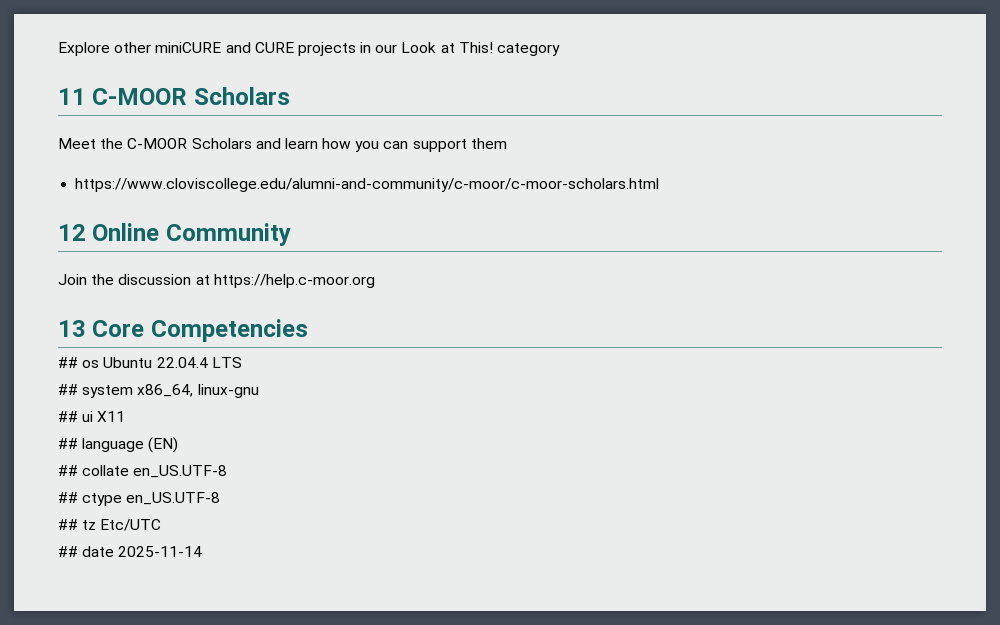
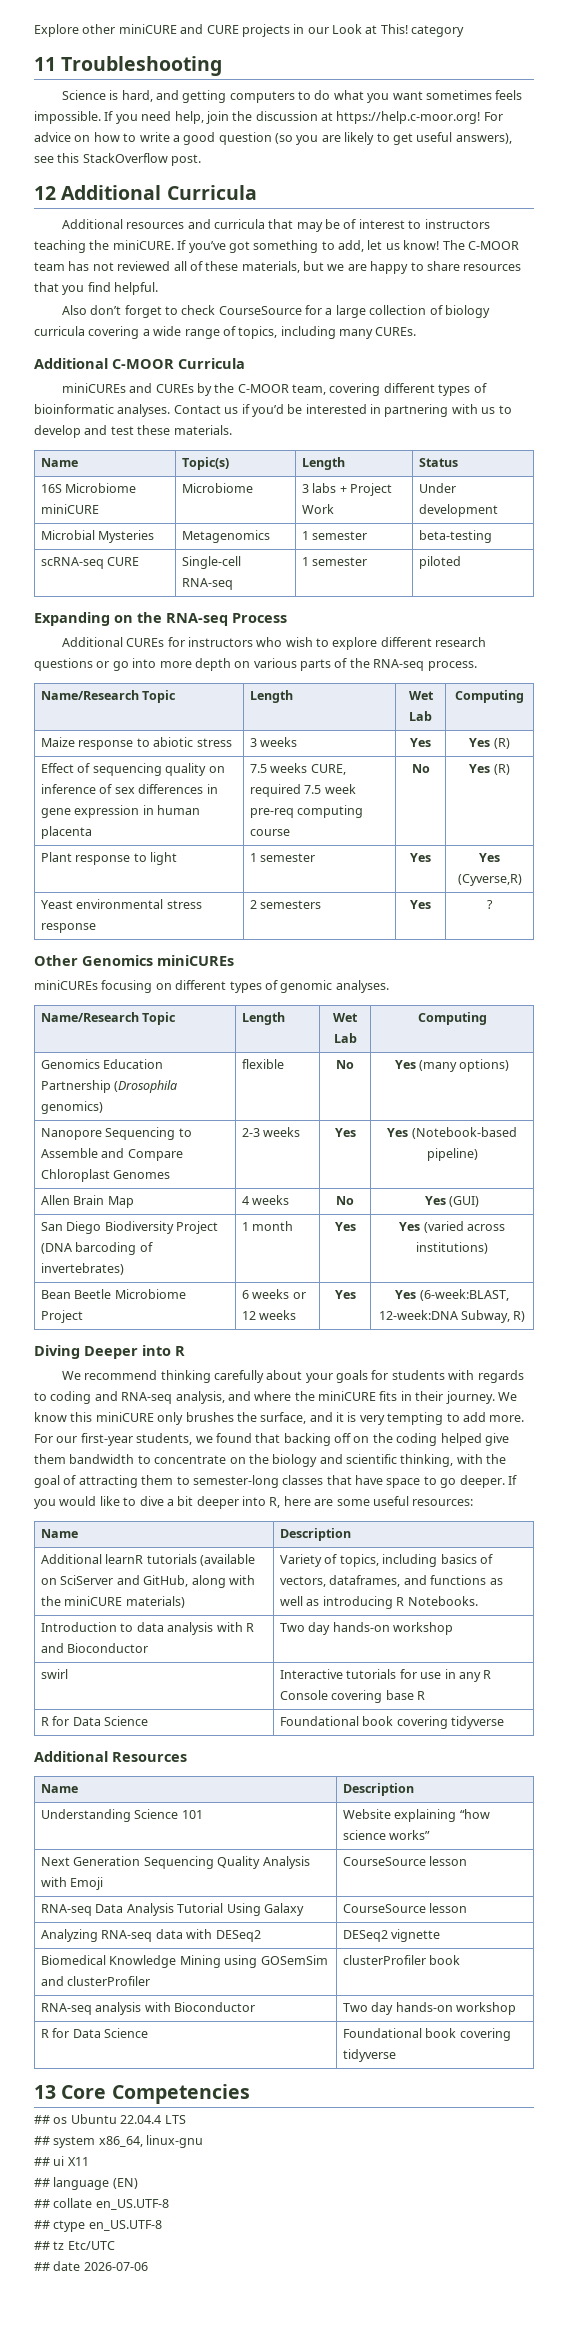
[92,87,290,105] [58,138,507,152] [75,178,660,192] [58,223,291,246] [58,274,375,288] C-MOOR Scholars // Meet the C-MOOR Scholars and learn how you can support them // https://www.cloviscollege.edu/alumni-and-community/c-moor/c-moor-scholars.html // 12 Online Community // Join the discussion at https://help.c-moor.org -> [61,56,223,76] [61,90,523,103] [34,111,503,124] [34,132,512,145] [34,153,202,166] [34,185,257,200] [61,219,490,232] [34,240,519,253] [34,261,522,274] [34,282,159,295] [61,305,490,318] [34,326,417,339] [34,358,245,369] [61,383,487,396] [34,404,512,417] [34,425,232,438] [41,458,79,467] [182,457,230,470] [302,457,346,470] [419,458,459,467] [41,483,137,493] [41,504,100,514] [182,483,254,493] [302,483,393,496] [302,504,335,514] [419,483,457,493] [419,504,499,517] [41,530,155,543] [182,530,271,543] [302,531,368,540] [419,530,493,543] [41,557,140,569] [182,556,242,569] [182,578,234,590] [302,557,368,566] [419,556,462,569] [34,612,287,626] [61,637,487,650] [34,658,477,671] [41,690,177,703] [250,690,294,703] [408,691,434,700] [409,711,432,721] [455,690,524,703] [41,737,232,750] [250,737,298,747] [410,738,431,747] [469,738,510,749] [41,763,225,776] [41,784,218,794] [41,805,201,818] [41,826,93,839] [250,763,346,775] [250,784,356,797] [250,805,364,818] [250,829,291,836] [411,764,430,773] [469,764,510,775] [41,852,178,865] [250,853,316,862] [410,853,431,862] [479,853,500,862] [457,874,522,886] [41,899,202,909] [41,923,97,933] [250,900,322,909] [410,900,431,909] [487,900,493,909] [34,955,234,966] [34,980,389,993] [41,1012,177,1025] [242,1012,286,1025] [333,1013,358,1022] [333,1033,357,1043] [417,1012,487,1025] [41,1059,164,1069] [41,1080,178,1093] [41,1101,104,1114] [242,1059,285,1069] [336,1060,354,1069] [394,1059,510,1072] [41,1127,192,1140] [41,1148,183,1161] [41,1169,171,1182] [242,1127,301,1137] [334,1128,356,1137] [387,1127,517,1139] [426,1148,478,1161] [41,1195,134,1208] [242,1195,290,1205] [336,1196,354,1205] [424,1196,480,1207] [41,1221,219,1234] [41,1242,153,1255] [41,1263,125,1275] [242,1221,294,1231] [334,1222,356,1231] [399,1221,505,1233] [416,1242,488,1254] [41,1289,186,1299] [41,1310,84,1323] [242,1289,306,1299] [242,1310,297,1320] [334,1290,356,1299] [395,1289,509,1301] [378,1310,526,1323] [34,1345,185,1359] [61,1370,524,1383] [34,1391,517,1404] [34,1412,525,1425] [34,1433,509,1446] [34,1454,507,1467] [34,1475,517,1488] [34,1496,474,1509] [41,1529,79,1538] [280,1528,352,1541] [41,1554,256,1566] [41,1575,255,1588] [41,1596,185,1608] [280,1554,493,1567] [280,1575,503,1587] [280,1596,478,1609] [41,1622,254,1635] [41,1643,149,1653] [280,1622,454,1635] [41,1669,69,1679] [280,1669,492,1682] [280,1690,426,1703] [41,1716,149,1726] [280,1716,505,1729] [34,1751,187,1762] [41,1784,79,1793] [343,1783,415,1796] [41,1809,203,1822] [343,1809,490,1822] [343,1830,431,1840] [41,1856,310,1869] [41,1877,104,1890] [343,1856,468,1866] [41,1903,304,1916] [343,1903,468,1913] [41,1929,261,1942] [343,1929,441,1942] [41,1955,328,1968] [41,1976,151,1986] [343,1955,461,1965] [41,2002,256,2015] [343,2002,517,2015] [41,2028,149,2038] [343,2028,511,2041] [343,2049,397,2062] Troubleshooting // Science is hard, and getting computers to do what you want sometimes feels impossible. If you need help, join the discussion at https://help.c-moor.org! For advice on how to write a good question (so you are likely to get useful answers), see this StackOverflow post. // 12 Additional Curricula // Additional resources and curricula that may be of interest to instructors teaching the miniCURE. If you’ve got something to add, let us know! The C-MOOR team has not reviewed all of these materials, but we are happy to share resources that you find helpful. // Also don’t forget to check CourseSource for a large collection of biology curricula covering a wide range of topics, including many CUREs. // Additional C-MOOR Curricula // miniCUREs and CUREs by the C-MOOR team, covering different types of bioinformatic analyses. Contact us if you’d be interested in partnering with us to develop and test these materials. // Name | Topic(s) | Length | Status // 16S Microbiome miniCURE | Microbiome | 3 labs + Project Work | Under development // Microbial Mysteries | Metagenomics | 1 semester | beta-testing // scRNA-seq CURE | Single-cell RNA-seq | 1 semester | piloted // Expanding on the RNA-seq Process // Additional CUREs for instructors who wish to explore different research questions or go into more depth on various parts of the RNA-seq process. // Name/Research Topic | Length | Wet Lab | Computing // Maize response to abiotic stress | 3 weeks | Yes | Yes (R) // Effect of sequencing quality on inference of sex differences in gene expression in human placenta | 7.5 weeks CURE, required 7.5 week pre-req computing course | No | Yes (R) // Plant response to light | 1 semester | Yes | Yes (Cyverse,R) // Yeast environmental stress response | 2 semesters | Yes | ? // Other Genomics miniCUREs // miniCUREs focusing on different types of genomic analyses. // Name/Research Topic | Length | Wet Lab | Computing // Genomics Education Partnership (Drosophila genomics) | flexible | No | Yes (many options) // Nanopore Sequencing to Assemble and Compare Chloroplast Genomes | 2-3 weeks | Yes | Yes (Notebook-based pipeline) // Allen Brain Map | 4 weeks | No | Yes (GUI) // San Diego Biodiversity Project (DNA barcoding of invertebrates) | 1 month | Yes | Yes (varied across institutions) // Bean Beetle Microbiome Project | 6 weeks or 12 weeks | Yes | Yes (6-week:BLAST, 12-week:DNA Subway, R) // Diving Deeper into R // We recommend thinking carefully about your goals for students with regards to coding and RNA-seq analysis, and where the miniCURE fits in their journey. We know this miniCURE only brushes the surface, and it is very tempting to add more. For our first-year students, we found that backing off on the coding helped give them bandwidth to concentrate on the biology and scientific thinking, with the goal of attracting them to semester-long classes that have space to go deeper. If you would like to dive a bit deeper into R, here are some useful resources: // Name | Description // Additional learnR tutorials (available on SciServer and GitHub, along with the miniCURE materials) | Variety of topics, including basics of vectors, dataframes, and functions as well as introducing R Notebooks. // Introduction to data analysis with R and Bioconductor | Two day hands-on workshop // swirl | Interactive tutorials for use in any R Console covering base R // R for Data Science | Foundational book covering tidyverse // Additional Resources // Name | Description // Understanding Science 101 | Website explaining “how science works” // Next Generation Sequencing Quality Analysis with Emoji | CourseSource lesson // RNA-seq Data Analysis Tutorial Using Galaxy | CourseSource lesson // Analyzing RNA-seq data with DESeq2 | DESeq2 vignette // Biomedical Knowledge Mining using GOSemSim and clusterProfiler | clusterProfiler book // RNA-seq analysis with Bioconductor | Two day hands-on workshop // R for Data Science | Foundational book covering tidyverse
[118,546,203,557] 2025-11-14 -> [83,2262,148,2271] 2026-07-06

